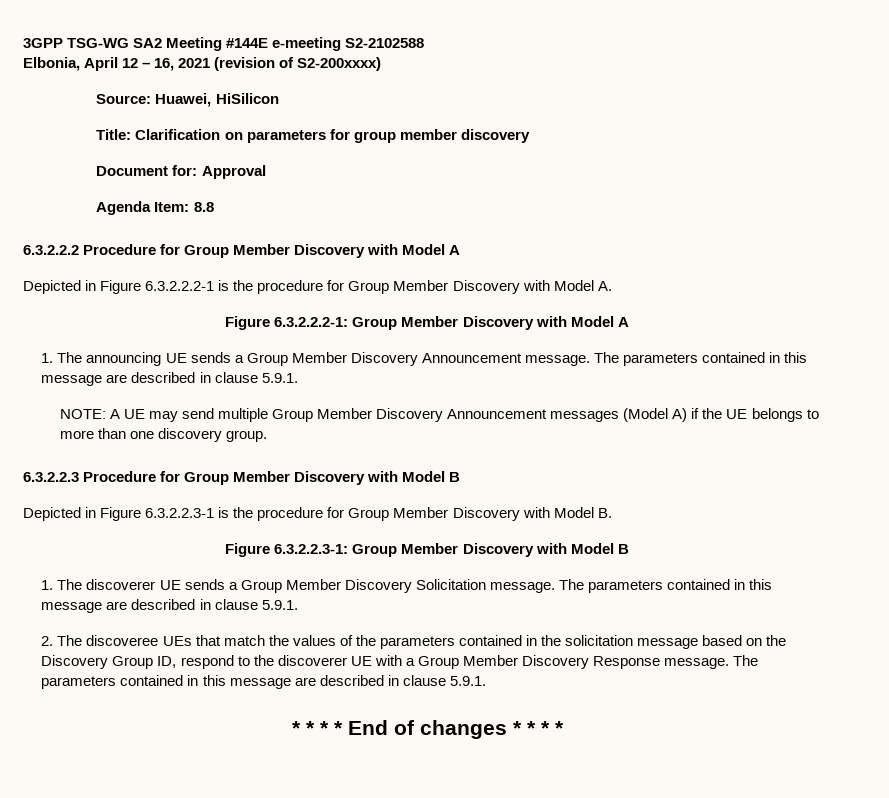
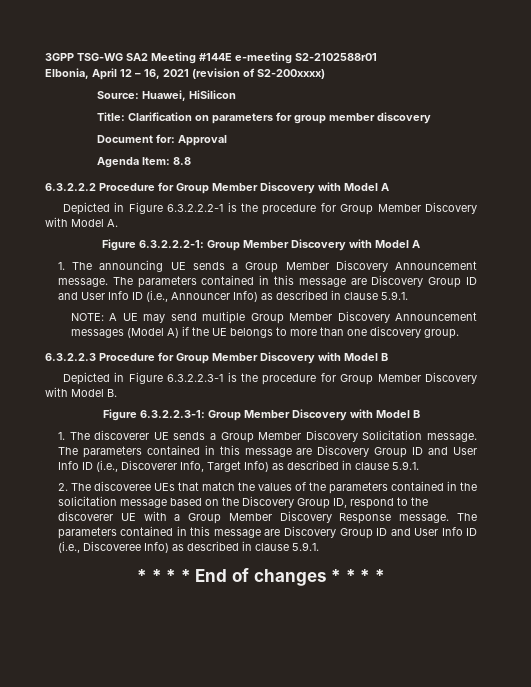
[345,38,425,48] S2-2102588 -> [295,53,377,61] S2-2102588r01
(128, 378) none -> [371,275,478,288] [57,290,273,302] Discovery Group ID and User Info ID (i.e., Announcer Info) as
(128, 605) none -> [317,445,478,458] [57,460,284,472] Discovery Group ID and User Info ID (i.e., Discoverer Info, Target Info) as
(316, 681) none -> [283,526,478,539] [57,541,184,553] Discovery Group ID and User Info ID (i.e., Discoveree Info) as

